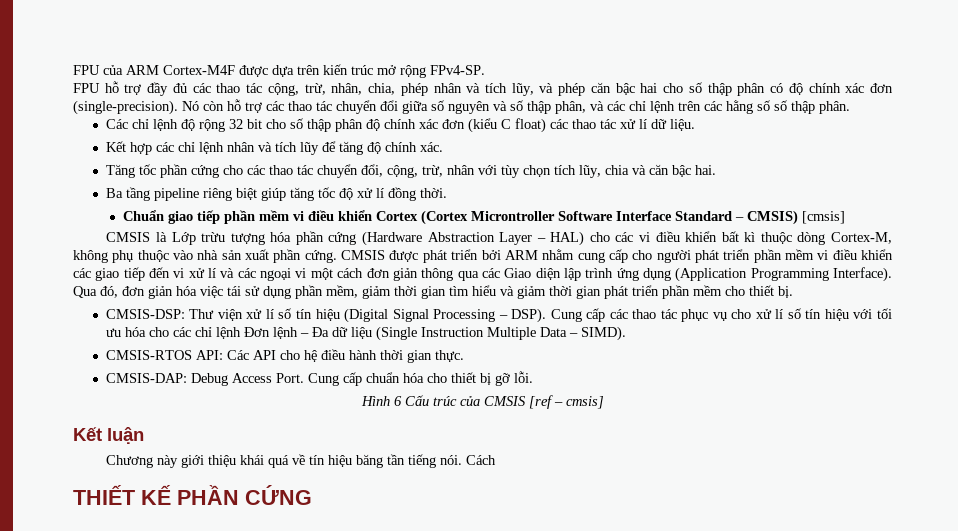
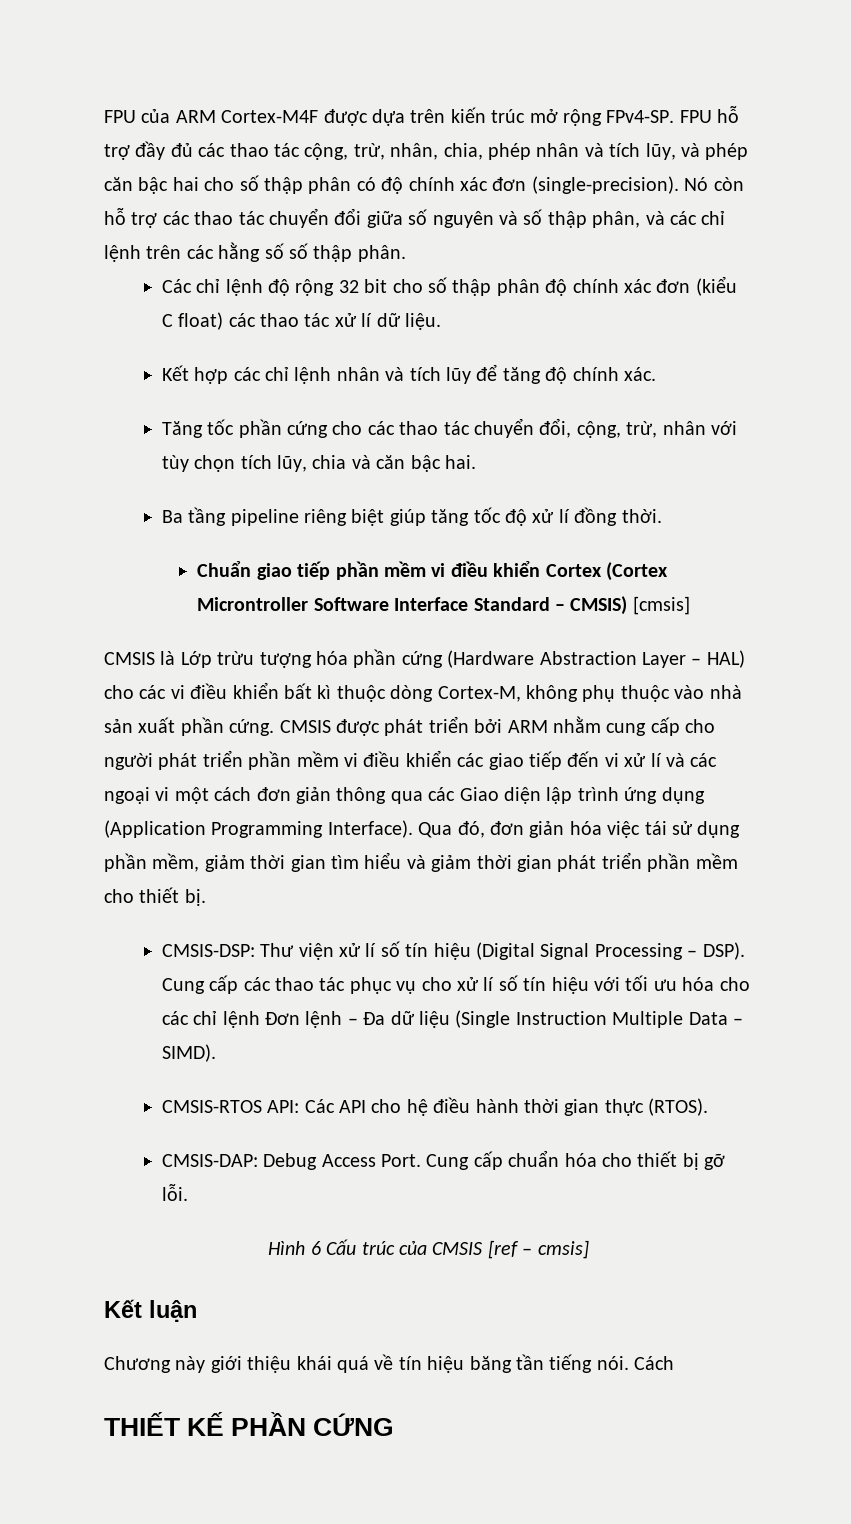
(485, 70) // -> (675, 116) none
[434,350,464,362] thực. -> [604,1098,709,1116] thực (RTOS).

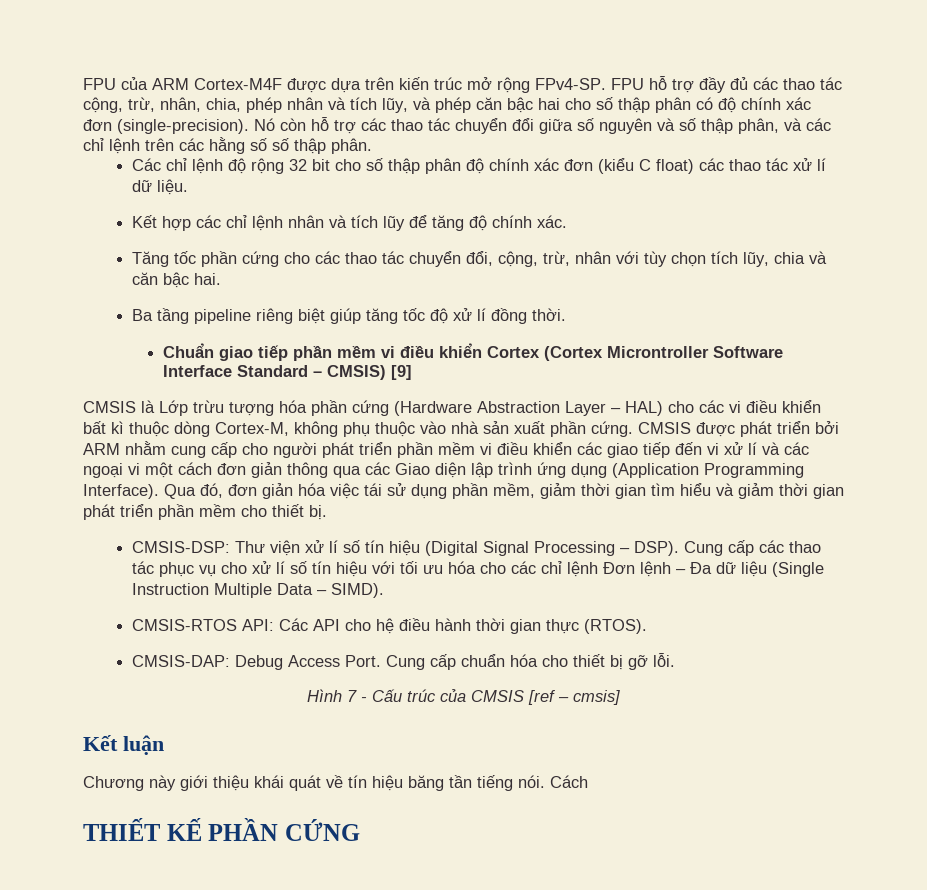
[632,596,690,615] [cmsis] -> [390,365,412,380] [9]
[310,1241,321,1255] 6 -> [347,690,367,702] 7 -
[337,1356,369,1373] quá -> [289,775,321,791] quát

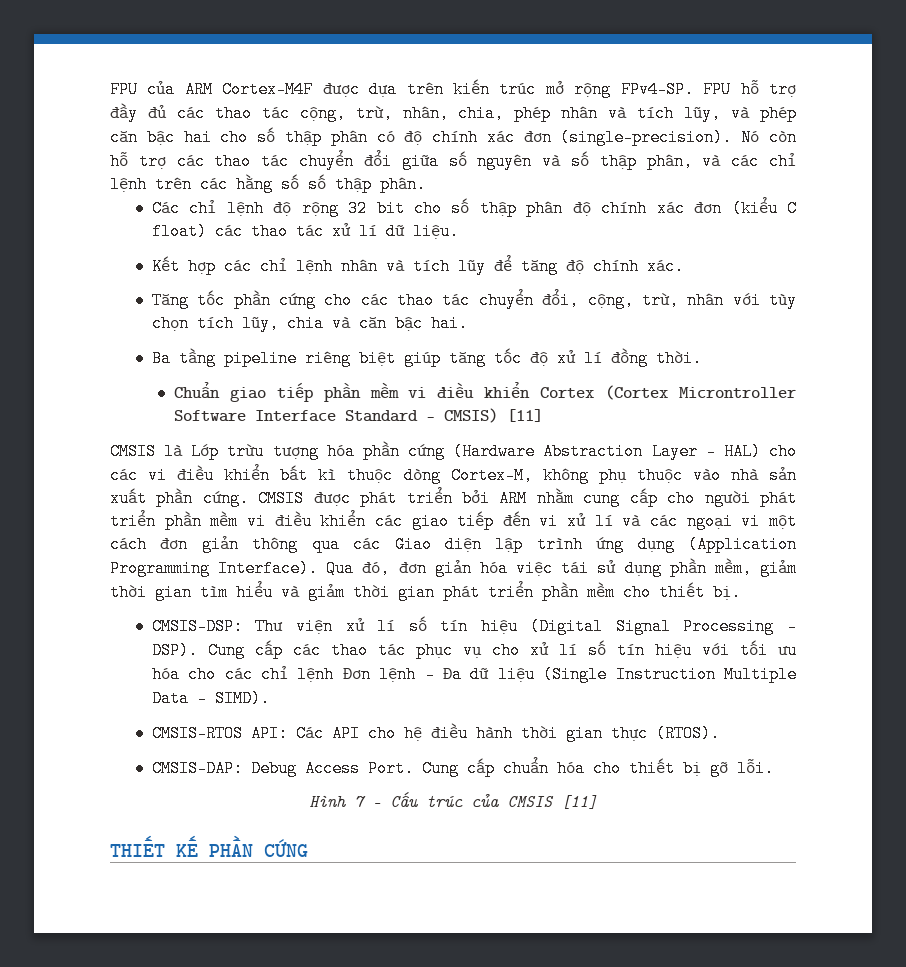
[390,365,412,380] [9] -> [506,409,543,422] [11]
[528,690,620,705] [83,735,164,755] [83,775,588,791] [ref – cmsis] // Kết luận // Chương này giới thiệu khái quát về tín hiệu băng tần tiếng nói. Cách -> [561,795,597,810] [11]

